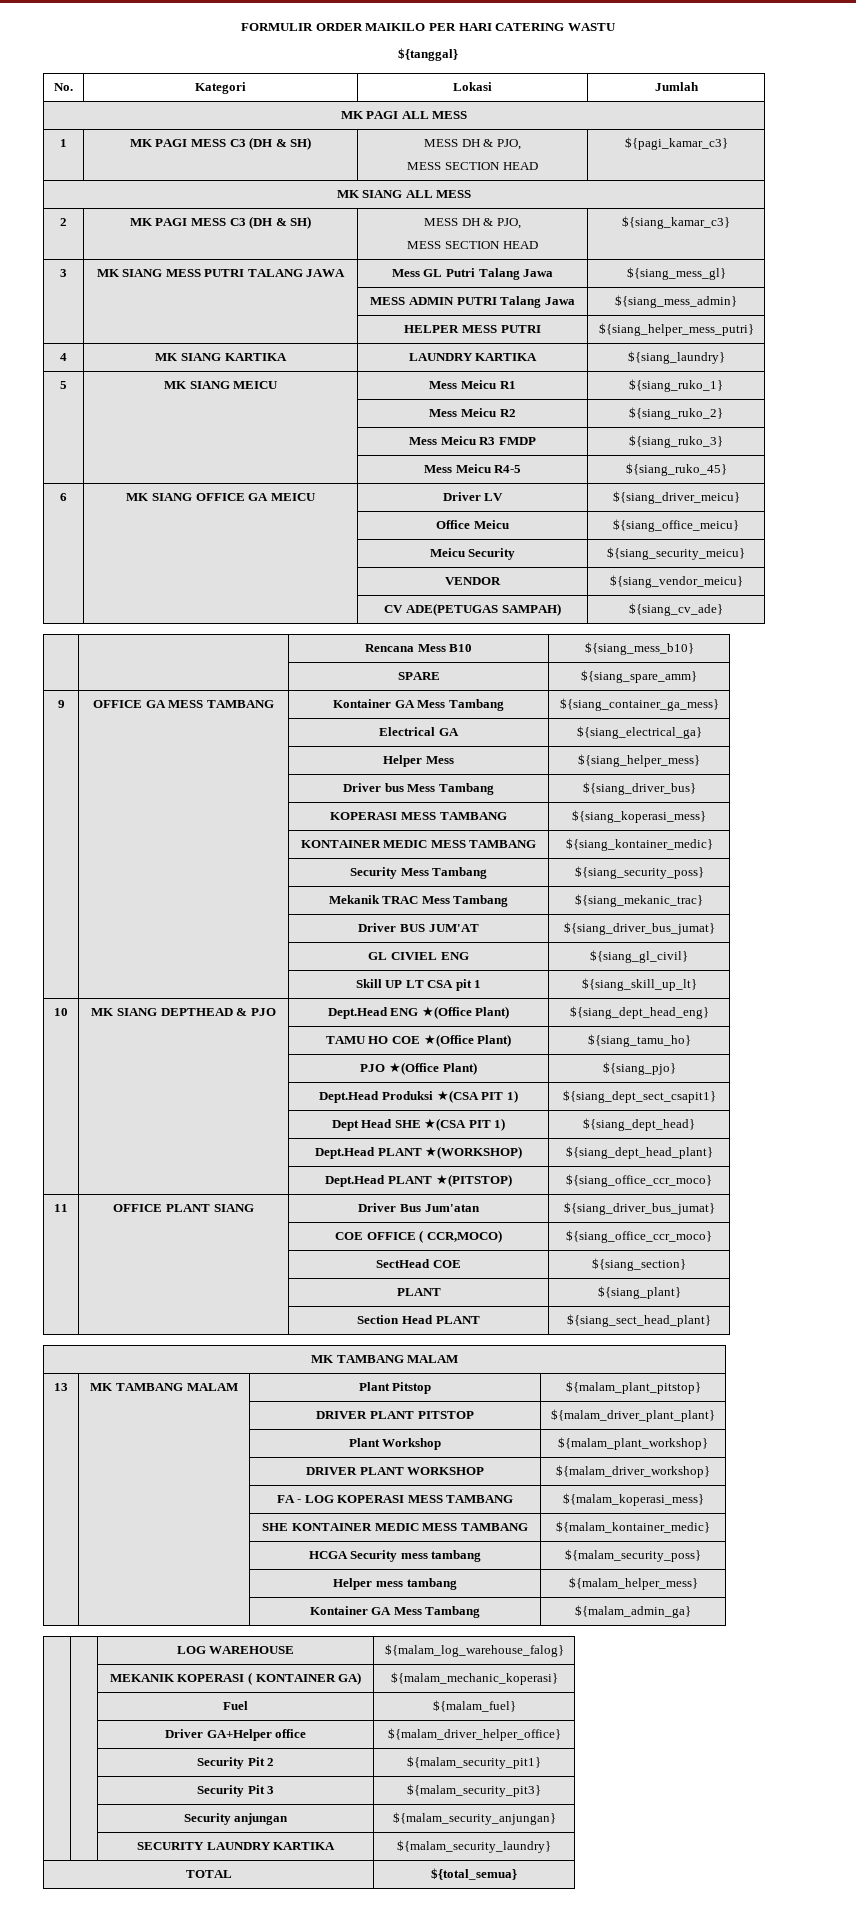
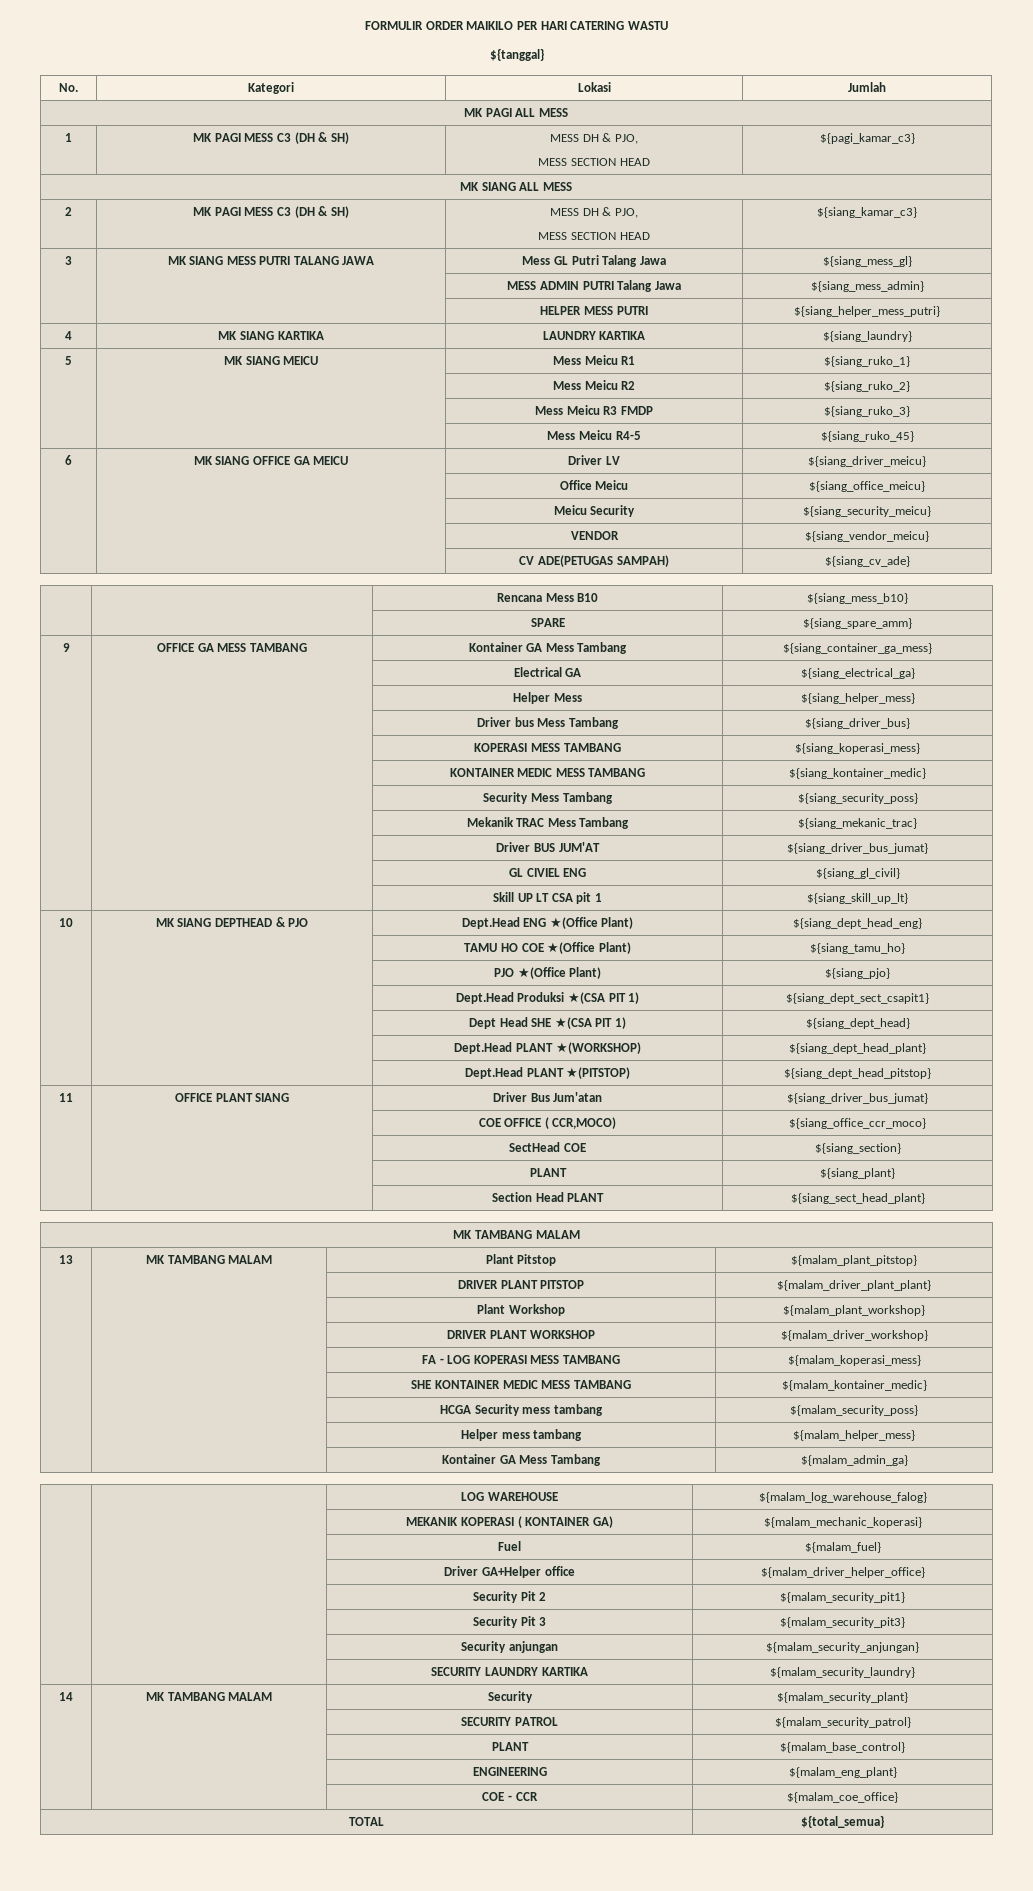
[566,1174,712,1187] ${siang_office_ccr_moco} -> [784,1068,931,1079] ${siang_dept_head_pitstop}
(551, 1846) none -> [59,1692,73,1701] [145,1692,273,1701] [487,1691,533,1703] [777,1692,908,1703] [461,1717,558,1726] [774,1717,911,1728] [491,1742,529,1751] [780,1742,905,1753] [472,1767,547,1776] [788,1767,897,1778] [482,1792,538,1801] [787,1792,898,1803] // 14 | MK TAMBANG MALAM | Security | ${malam_security_plant} // | | SECURITY PATROL | ${malam_security_patrol} // | | PLANT | ${malam_base_control} // | | ENGINEERING | ${malam_eng_plant} // | | COE - CCR | ${malam_coe_office}

